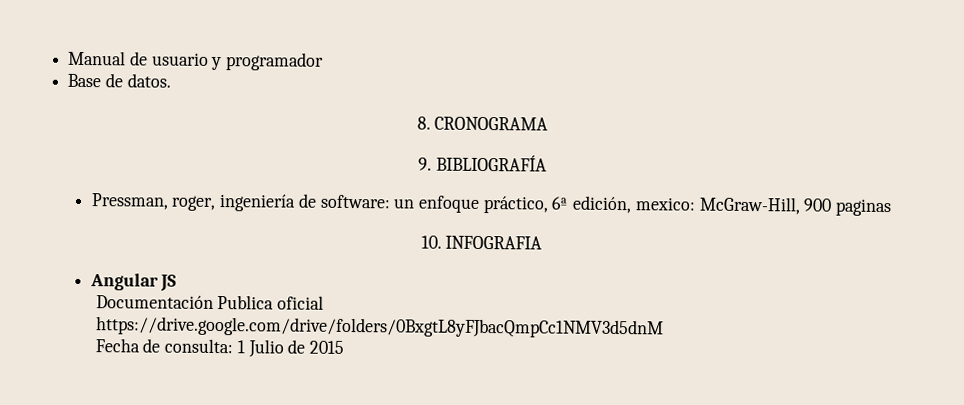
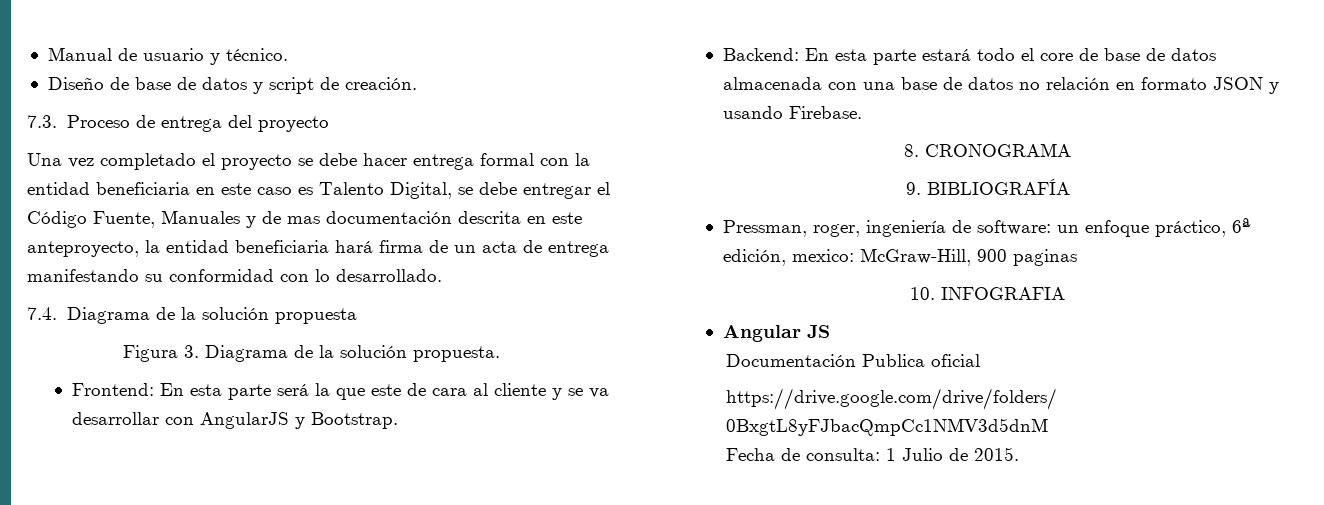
[225,52,325,71] [67,73,171,88] programador // Base de datos. -> [225,48,288,61] [47,77,417,94] [27,115,329,132] [27,153,590,170] [27,182,610,199] [27,210,582,228] [27,240,609,257] [27,269,442,282] [27,307,357,324] [122,345,500,362] [71,383,609,400] [71,412,398,429] [722,48,1216,65] [722,77,1279,94] [722,106,862,119] técnico. // Diseño de base de datos y script de creación. // 7.3. Proceso de entrega del proyecto // Una vez completado el proyecto se debe hacer entrega formal con la entidad beneficiaria en este caso es Talento Digital, se debe entregar el Código Fuente, Manuales y de mas documentación descrita en este anteproyecto, la entidad beneficiaria hará firma de un acta de entrega manifestando su conformidad con lo desarrollado. // 7.4. Diagrama de la solución propuesta // Figura 3. Diagrama de la solución propuesta. // Frontend: En esta parte será la que este de cara al cliente y se va desarrollar con AngularJS y Bootstrap. // Backend: En esta parte estará todo el core de base de datos almacenada con una base de datos no relación en formato JSON y usando Firebase.
[309,340,345,354] 2015 -> [973,447,1019,461] 2015.

